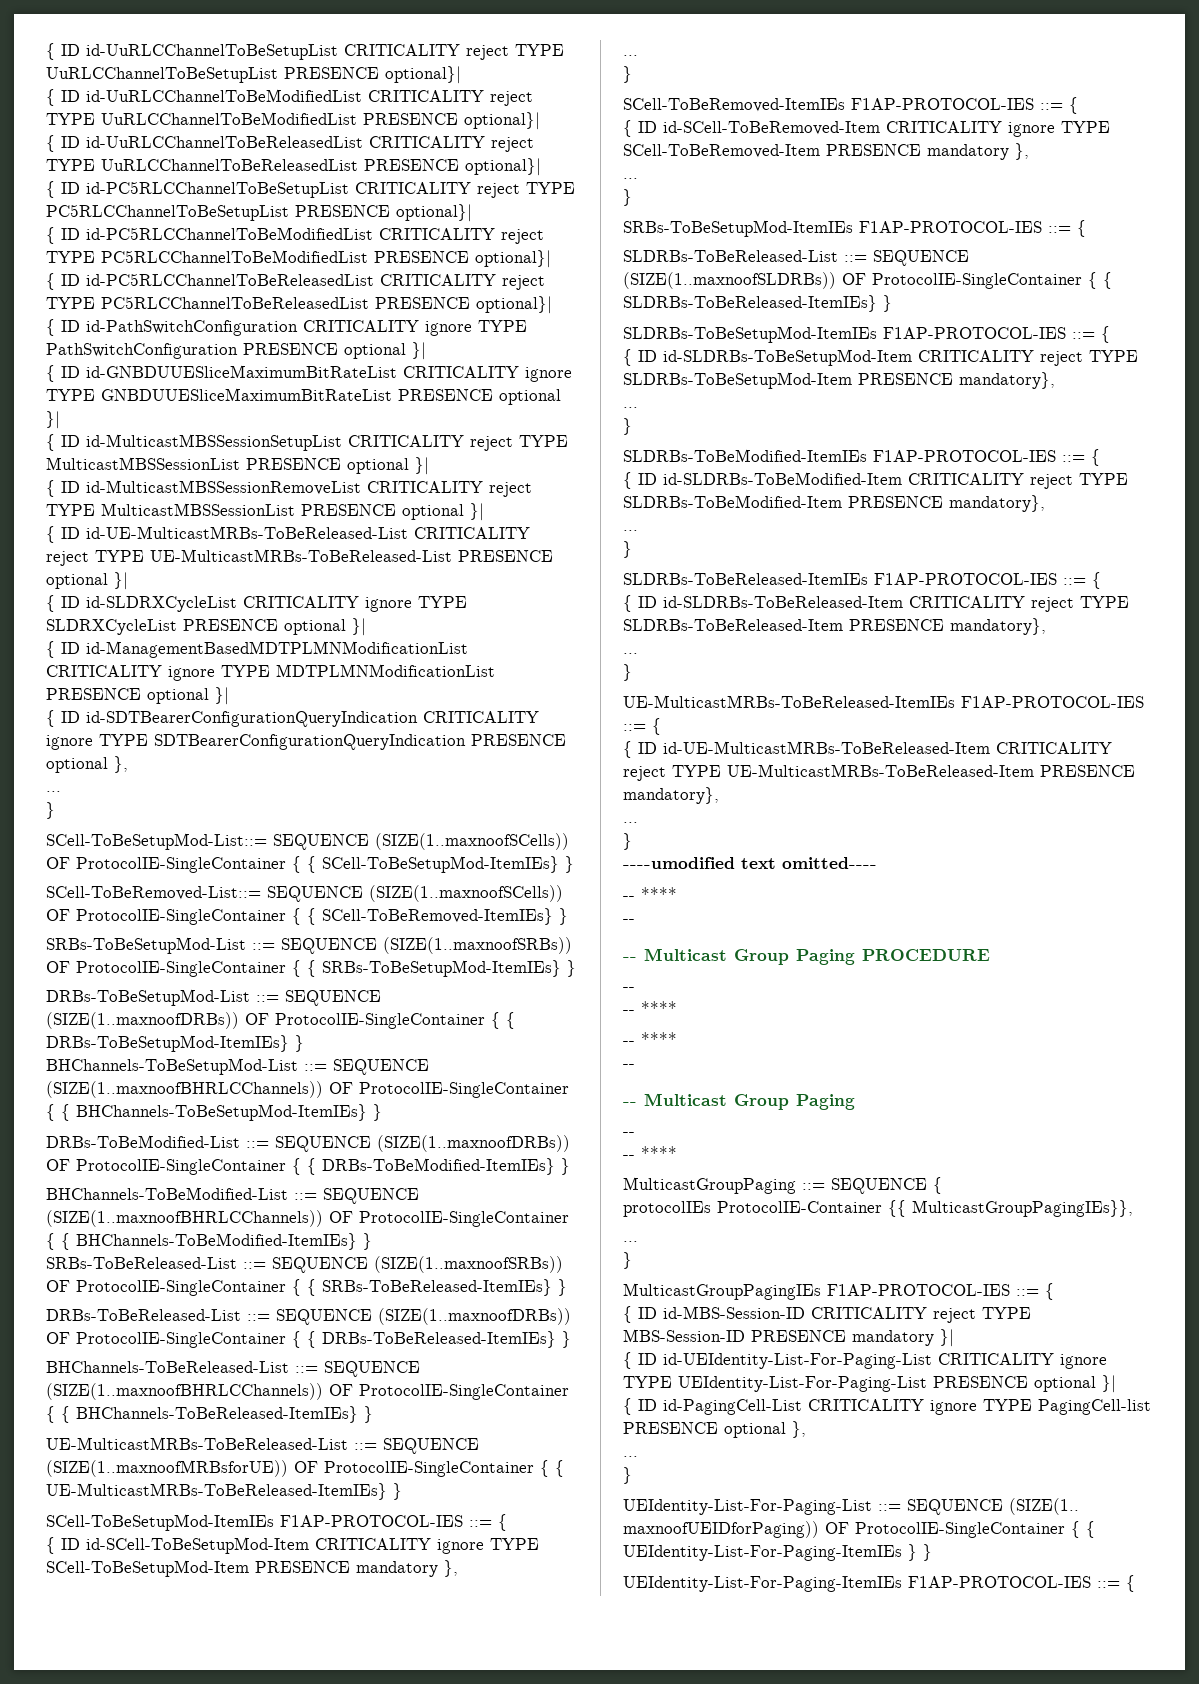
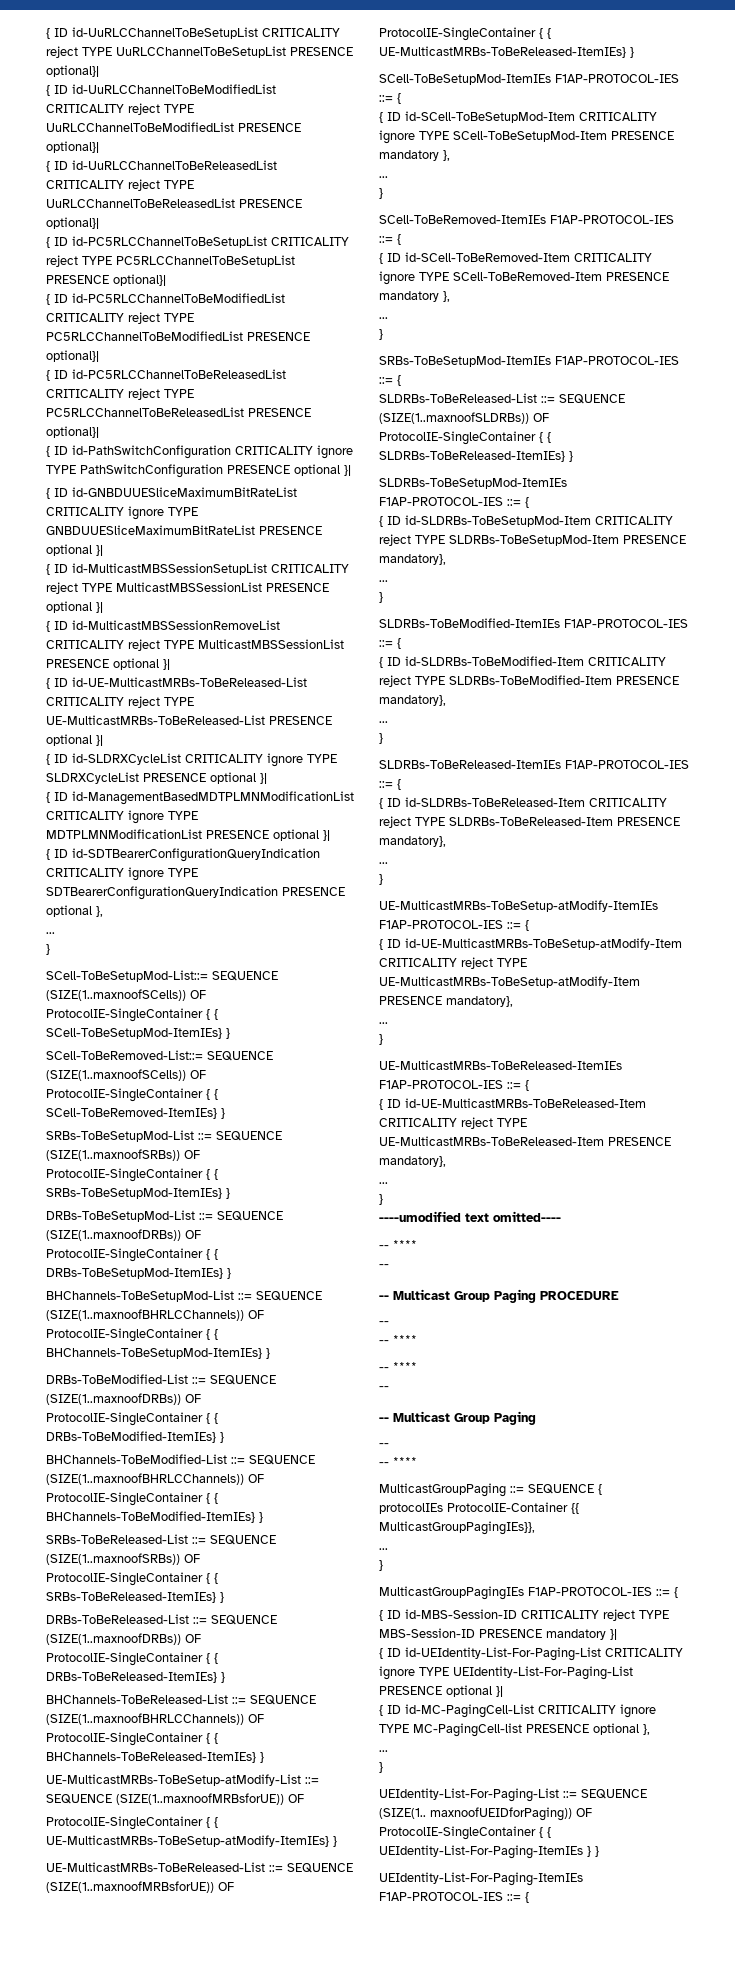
(373, 1414) none -> [46,1774,319,1786] [46,1793,304,1805] [46,1816,218,1830] [46,1835,337,1847] // UE-MulticastMRBs-ToBeSetup-atModify-List ::= SEQUENCE (SIZE(1..maxnoofMRBsforUE)) OF // ProtocolIE-SingleContainer { { UE-MulticastMRBs-ToBeSetup-atModify-ItemIEs} }
(632, 672) none -> [379,900,658,912] [379,920,529,931] [379,938,682,950] [379,957,527,969] [379,976,640,988] [379,996,513,1007] [379,1022,388,1024] [379,1034,383,1045] // UE-MulticastMRBs-ToBeSetup-atModify-ItemIEs F1AP-PROTOCOL-IES ::= { // { ID id-UE-MulticastMRBs-ToBeSetup-atModify-Item CRITICALITY reject TYPE UE-MulticastMRBs-ToBeSetup-atModify-Item PRESENCE mandatory}, // ... // }
[663,1399,1151,1415] id-PagingCell-List CRITICALITY ignore TYPE PagingCell-list -> [405,1704,656,1718] [379,1723,522,1737] id-MC-PagingCell-List CRITICALITY ignore TYPE MC-PagingCell-list

